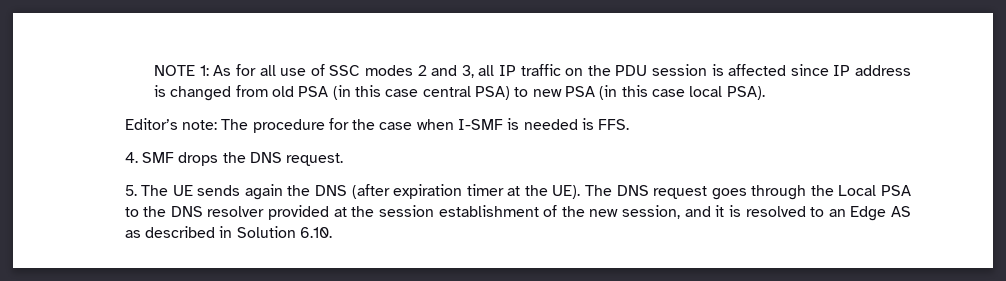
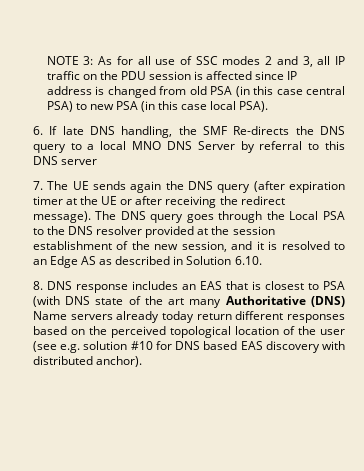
[199,65,209,76] 1: -> [83,56,94,65] 3:
[124,118,630,133] [124,152,344,166] [124,185,137,196] Editor’s note: The procedure for the case when I-SMF is needed is FFS. // 4. SMF drops the DNS request. // 5. -> [32,126,346,138] [32,141,345,153] [32,156,97,165] [32,181,43,190] 6. If late DNS handling, the SMF Re-directs the DNS query to a local MNO DNS Server by referral to this DNS server // 7.
(347, 190) none -> [217,184,251,193] query
[552,185,581,199] UE). -> [101,196,285,208] [32,211,91,223] UE or after receiving the redirect message).
[653,186,708,199] request -> [150,214,184,223] query
(332, 232) none -> [32,281,345,293] [32,296,345,308] [32,311,346,323] [32,326,345,338] [32,341,345,353] [32,356,142,367] // 8. DNS response includes an EAS that is closest to PSA (with DNS state of the art many Authoritative (DNS) Name servers already today return different responses based on the perceived topological location of the user (see e.g. solution #10 for DNS based EAS discovery with distributed anchor).

